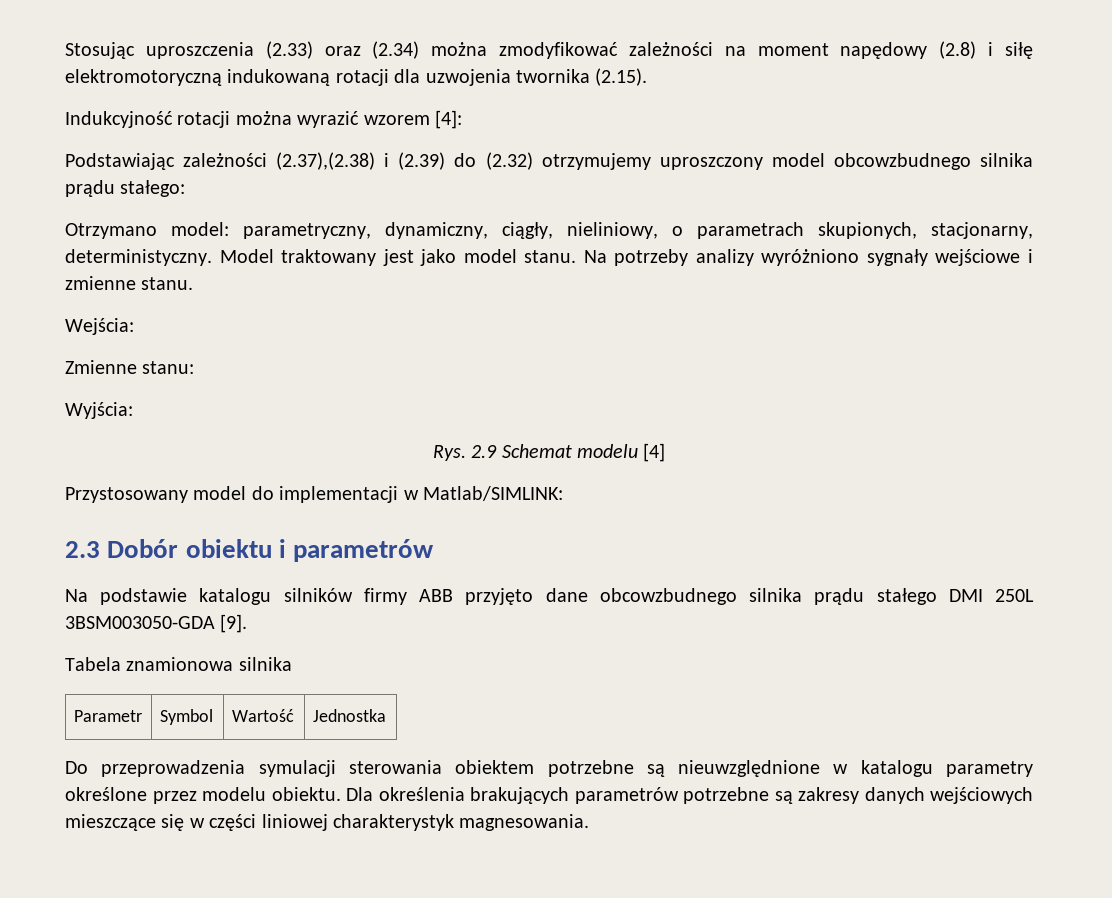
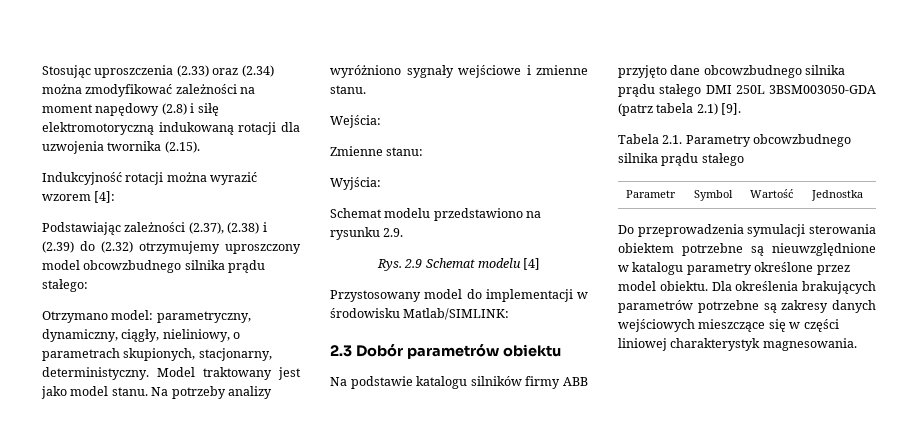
[276,152,376,170] (2.37),(2.38) -> [188,222,260,234] (2.37), (2.38)
(133, 410) none -> [330,208,542,221] [330,227,404,240] // Schemat modelu przedstawiono na rysunku 2.9.
(419, 495) none -> [330,308,400,318] środowisku
(179, 548) none -> [406,344,499,359] parametrów
[278,539,435,562] i parametrów -> (561, 350) none
(215, 622) none -> [618,103,718,116] (patrz tabela 2.1)
[126,657,292,671] znamionowa silnika -> [662,134,852,147] [618,153,744,166] 2.1. Parametry obcowzbudnego silnika prądu stałego
[202,787,266,801] modelu -> [618,281,656,291] model

